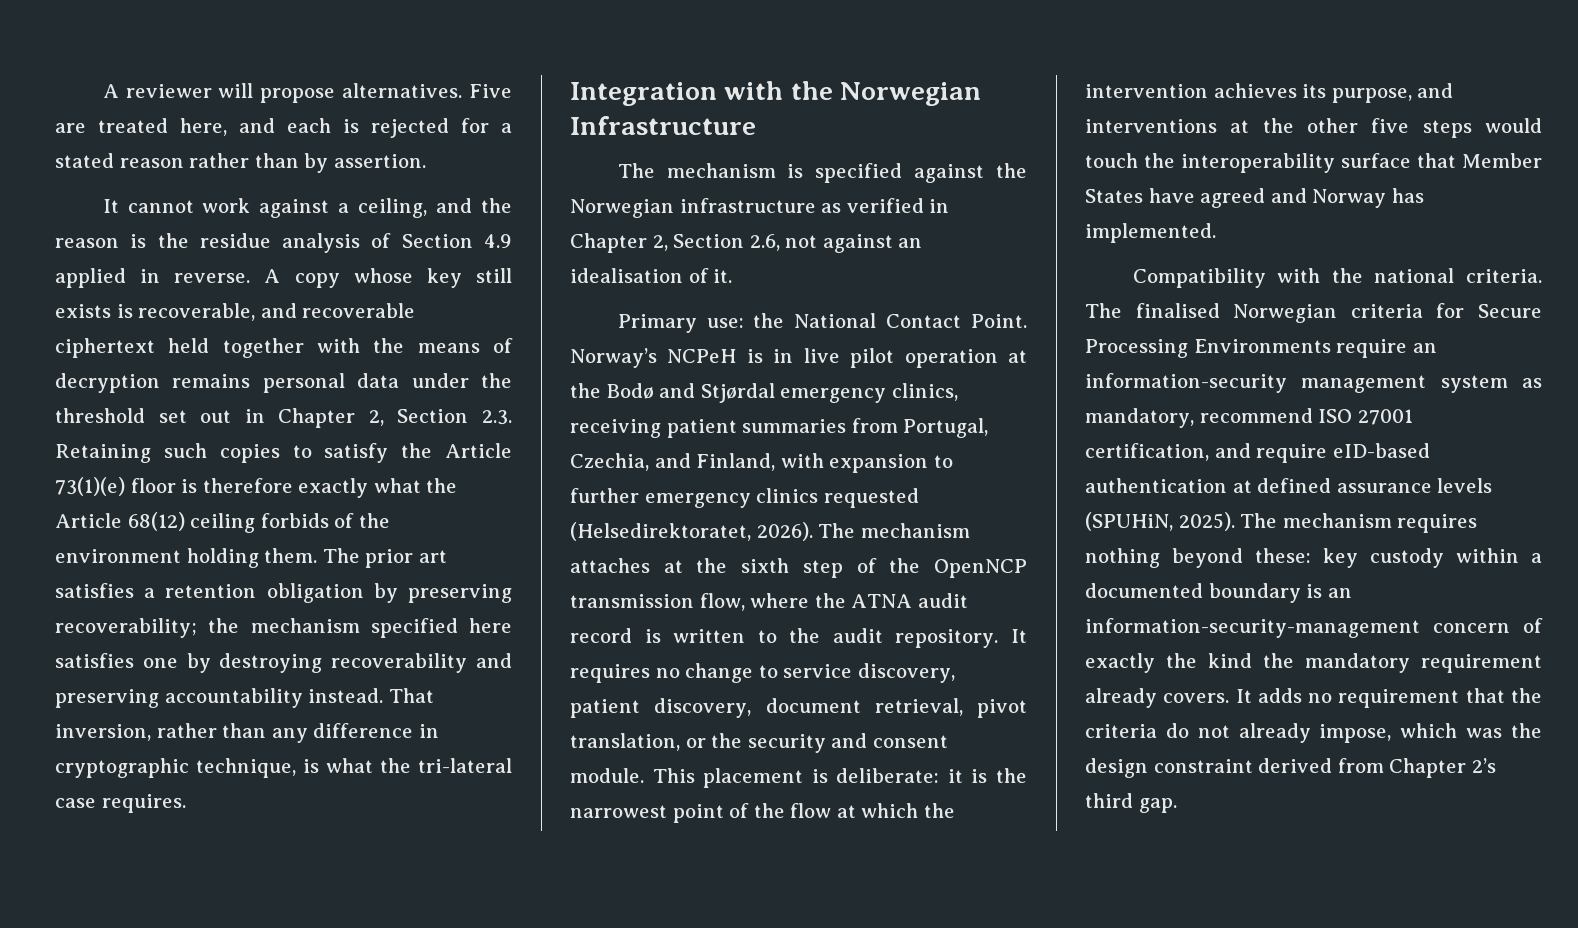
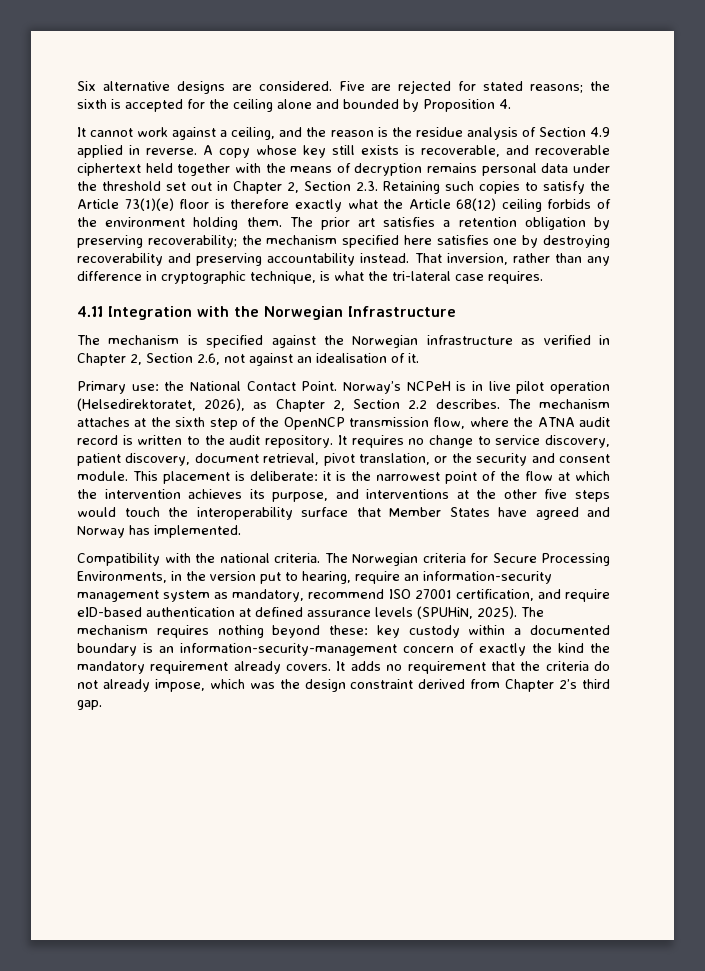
[102,83,512,103] [55,118,512,138] [55,153,426,173] A reviewer will propose alternatives. Five are treated here, and each is rejected for a stated reason rather than by assertion. -> [77,80,611,94] [77,99,511,112] Six alternative designs are considered. Five are rejected for stated reasons; the sixth is accepted for the ceiling alone and bounded by Proposition 4.
(186, 803) none -> [77,306,103,317] 4.11
[1008,350,1027,363] [570,383,958,403] [570,418,989,438] [570,453,953,473] [570,488,919,508] [570,522,813,541] at the Bodø and Stjørdal emergency clinics, receiving patient summaries from Portugal, Czechia, and Finland, with expansion to further emergency clinics requested (Helsedirektoratet, 2026). -> [77,398,500,412] (Helsedirektoratet, 2026), as Chapter 2, Section 2.2 describes.
[1135,303,1220,318] finalised -> (348, 558) none
[1193,339,1331,353] Environments -> [77,571,351,584] Environments, in the version put to hearing,

